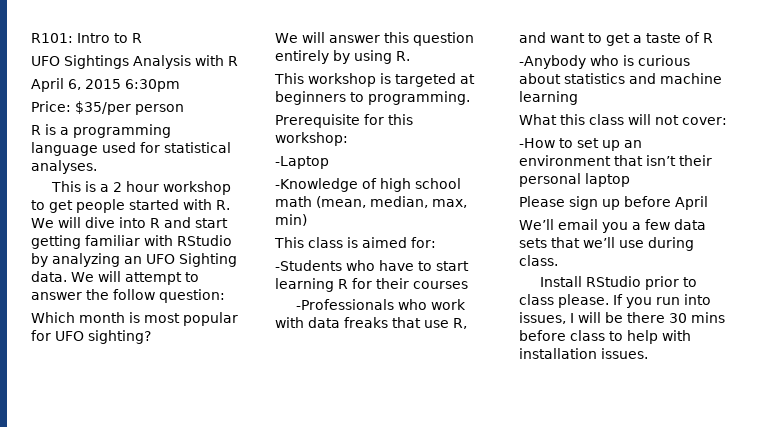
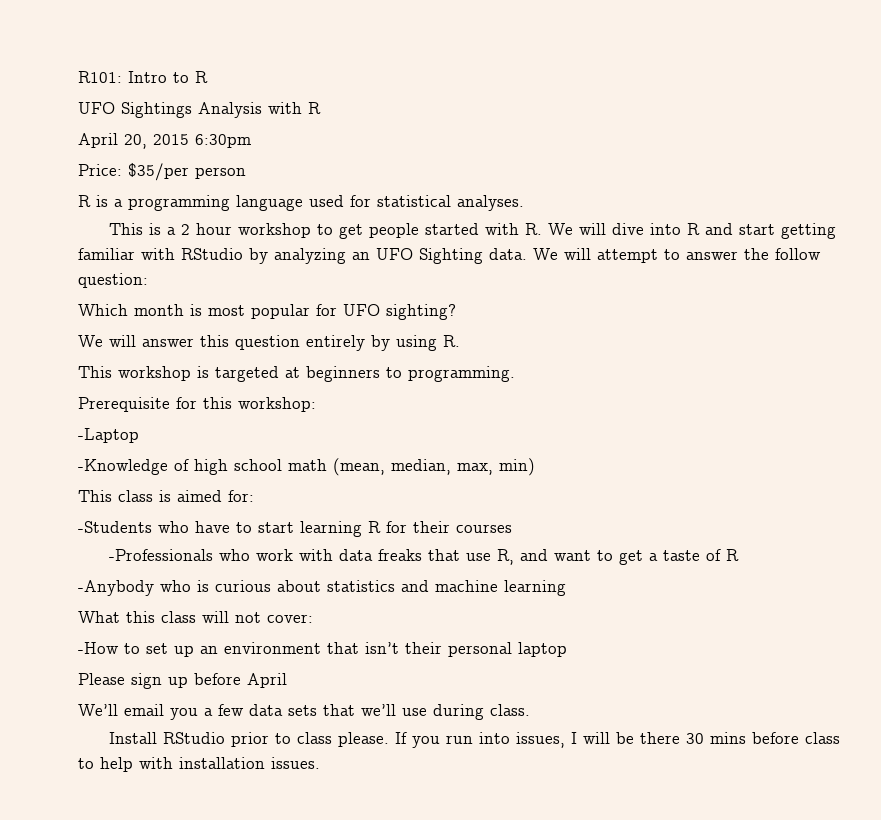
[68,79,81,90] 6, -> [124,134,147,149] 20,

